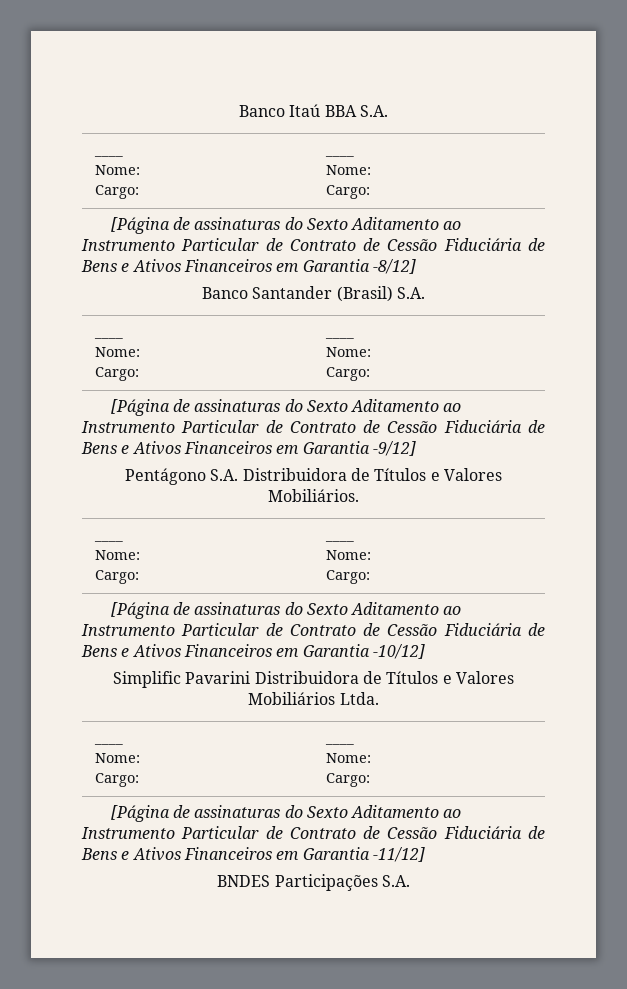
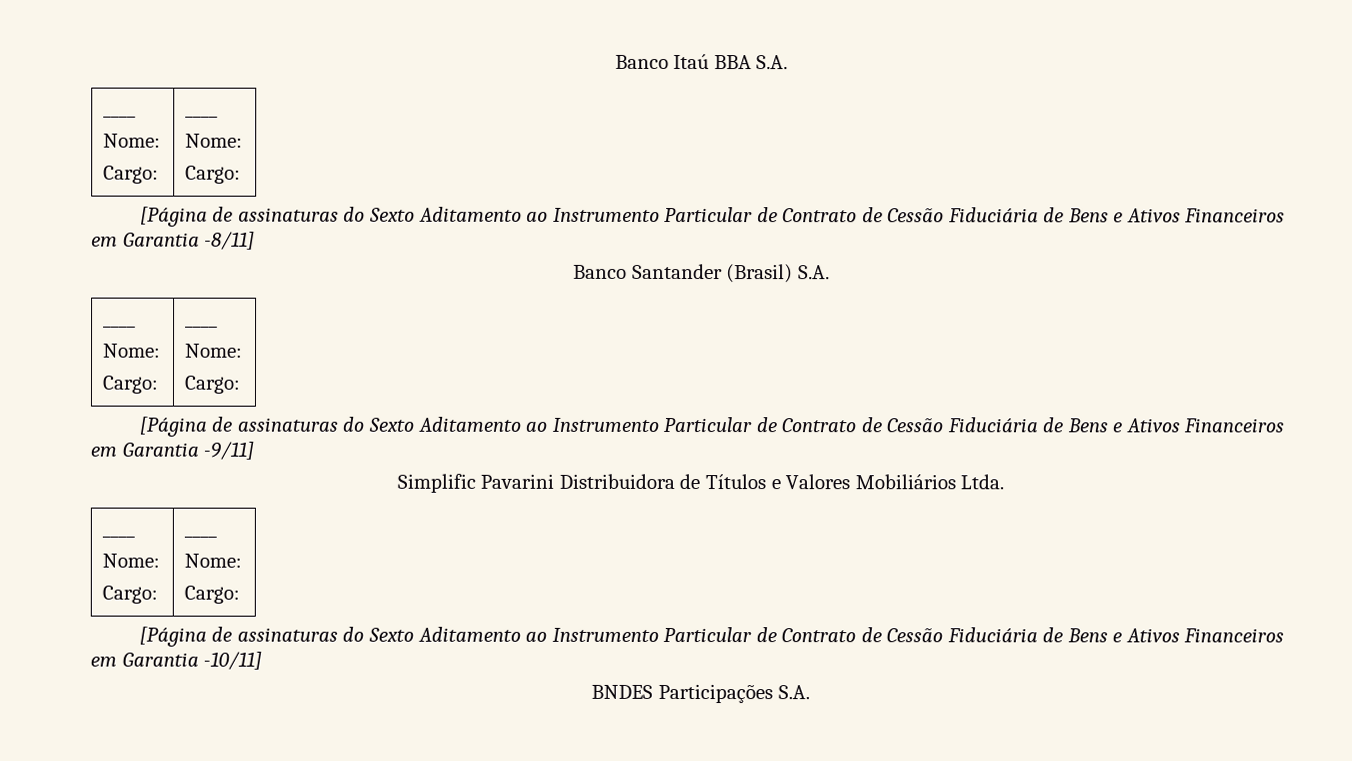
[372,259,416,274] -8/12] -> [204,231,256,250] -8/11]
[372,441,416,456] [125,468,502,485] [268,489,359,502] [93,540,123,542] [94,550,140,560] [94,570,139,584] [324,540,354,542] [325,550,371,560] [325,570,370,584] [110,602,462,619] [81,623,545,636] [81,644,425,659] -9/12] // Pentágono S.A. Distribuidora de Títulos e Valores Mobiliários. // ____ // Nome: // Cargo: | ____ // Nome: // Cargo: // [Página de assinaturas do Sexto Aditamento ao Instrumento Particular de Contrato de Cessão Fiduciária de Bens e Ativos Financeiros em Garantia -10/12] -> [203,441,255,460] -9/11]
[372,847,425,862] -11/12] -> [203,651,263,670] -10/11]

